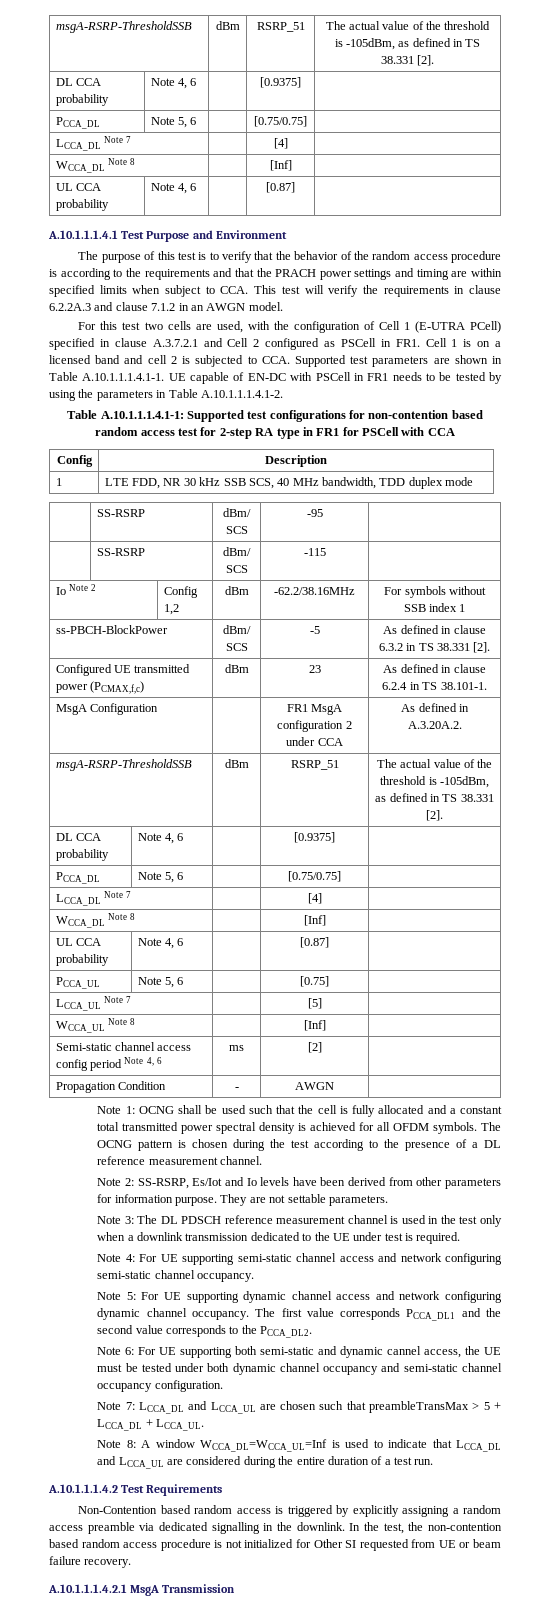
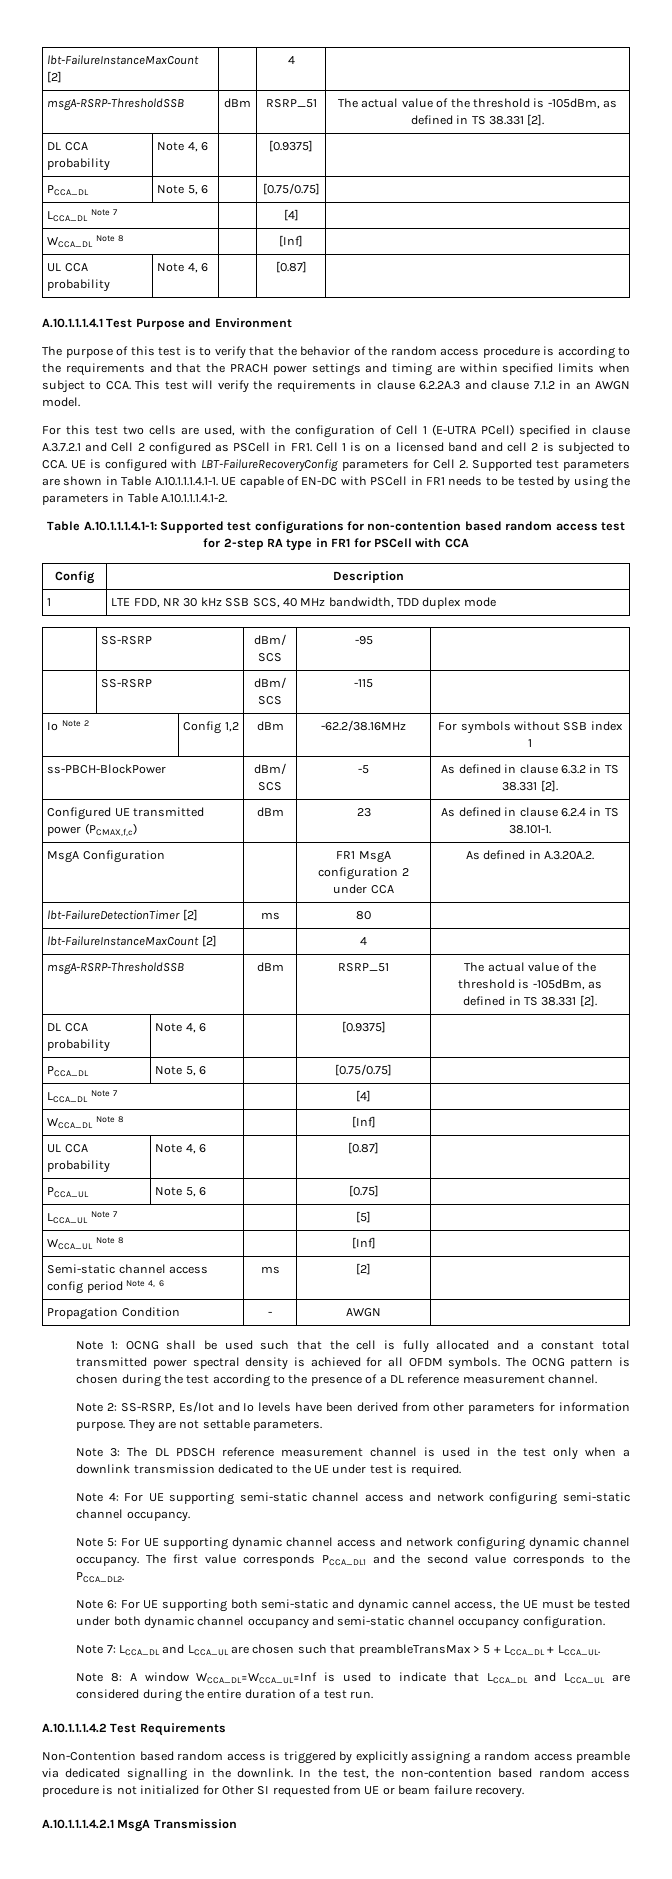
(55, 27) none -> [47,55,200,65] [47,71,63,83] [287,56,295,64] lbt-FailureInstanceMaxCount [2] | | 4 | //
(290, 360) none -> [71,459,468,472] UE is configured with LBT-FailureRecoveryConfig parameters for Cell 2.
(462, 725) none -> [47,909,198,921] [260,912,280,920] [356,911,371,920] [47,935,217,947] [360,937,367,945] // lbt-FailureDetectionTimer [2] | ms | 80 | // lbt-FailureInstanceMaxCount [2] | | 4 |

